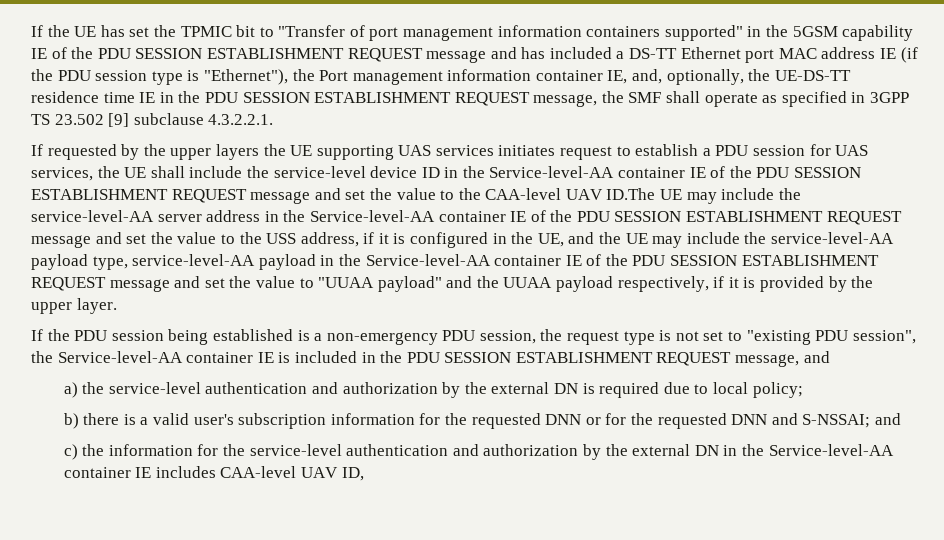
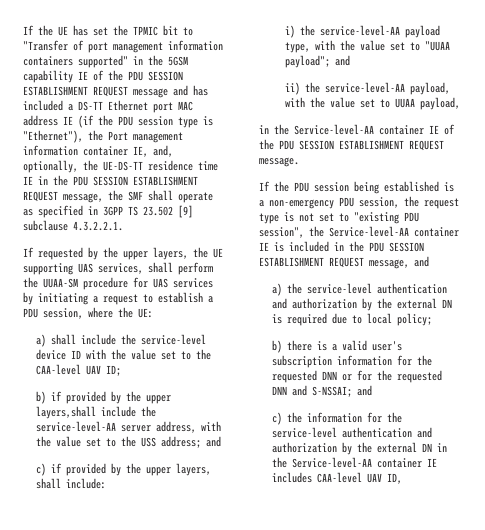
[215,144,259,160] layers -> [153,247,188,260] layers,
[435,145,556,156] services initiates -> [98,262,213,275] [23,277,213,290] [23,292,98,305] services, shall perform the UUAA-SM procedure for UAS services by initiating a
[753,144,869,156] [31,166,147,181] session for UAS services, the UE -> [43,307,153,319] [36,334,47,347] session, where the UE: // a)
(440, 172) none -> [86,349,212,360] [36,364,122,376] [36,391,172,404] [36,406,157,419] [36,421,222,433] [36,436,222,448] [36,463,212,476] [36,478,107,489] [285,25,441,38] [285,40,451,53] [285,55,351,68] [285,82,451,95] [285,97,461,110] with the value set to the CAA-level UAV ID; // b) if provided by the upper layers,shall include the service-level-AA server address, with the value set to the USS address; and // c) if provided by the upper layers, shall include: // i) the service-level-AA payload type, with the value set to "UUAA payload"; and // ii) the service-level-AA payload, with the value set to UUAA payload, //
[250,188,801,204] [31,210,902,225] [31,232,894,248] [31,254,879,270] [31,276,874,292] [31,298,117,314] message and set the value to the CAA-level UAV ID.The UE may include the service-level-AA server address in the Service-level-AA container IE of the PDU SESSION ESTABLISHMENT REQUEST message and set the value to the USS address, if it is configured in the UE, and the UE may include the service-level-AA payload type, service-level-AA payload in the Service-level-AA container IE of the PDU SESSION ESTABLISHMENT REQUEST message and set the value to "UUAA payload" and the UUAA payload respectively, if it is provided by the upper layer. -> [259,157,299,167] message.

